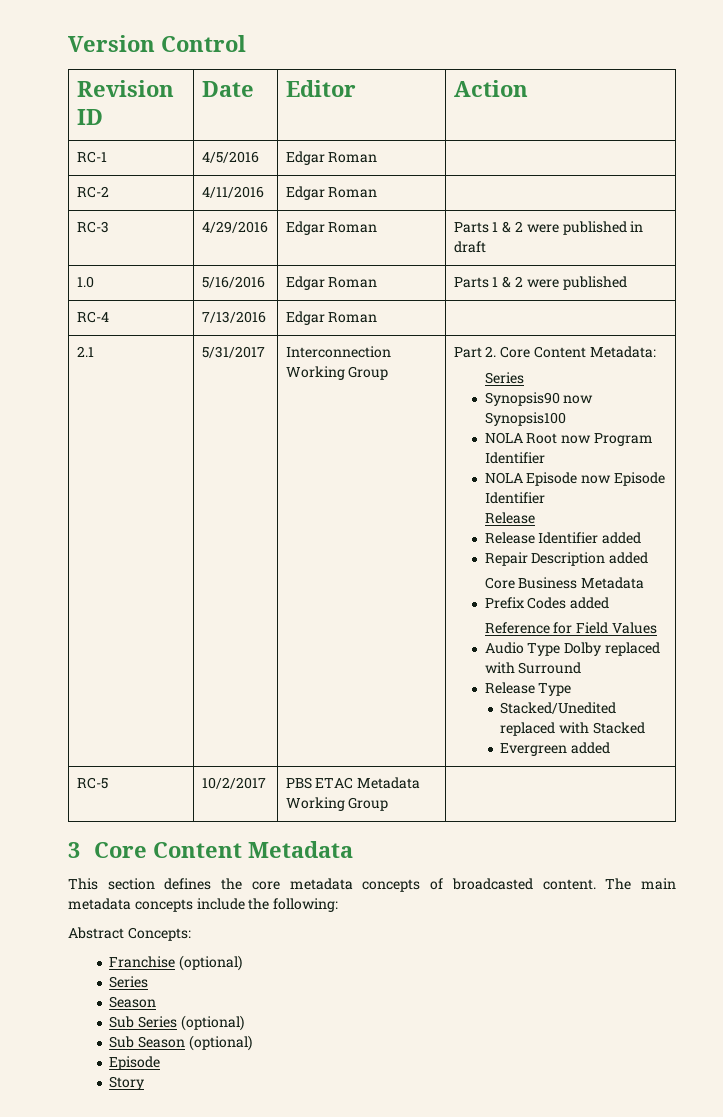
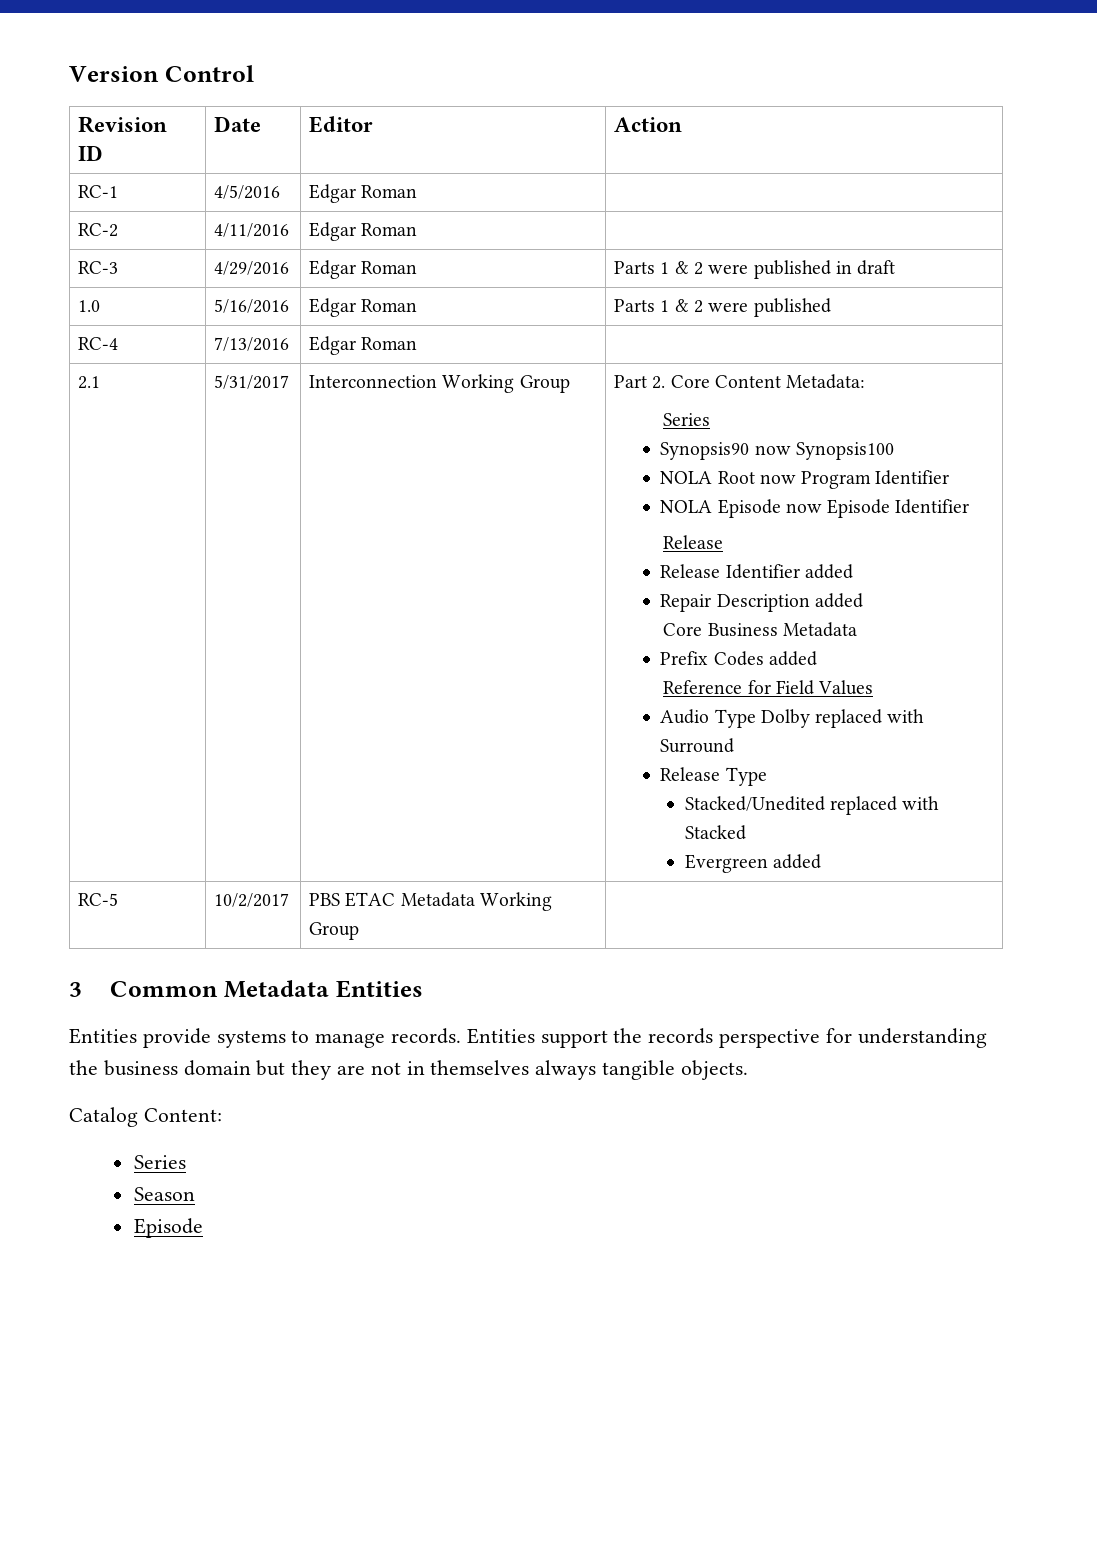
[93,841,353,858] [68,878,677,892] [68,898,339,912] [68,927,191,941] [109,955,243,971] [109,976,149,988] [109,996,157,1008] [109,1015,244,1031] [109,1035,252,1051] [109,1056,161,1070] [109,1076,145,1090] Core Content Metadata // This section defines the core metadata concepts of broadcasted content. The main metadata concepts include the following: // Abstract Concepts: // Franchise (optional) // Series // Season // Sub Series (optional) // Sub Season (optional) // Episode // Story -> [109,980,423,998] [69,1028,987,1048] [69,1060,748,1080] [69,1107,222,1127] [133,1155,186,1169] [133,1187,195,1201] [133,1218,203,1238] Common Metadata Entities // Entities provide systems to manage records. Entities support the records perspective for understanding the business domain but they are not in themselves always tangible objects. // Catalog Content: // Series // Season // Episode

